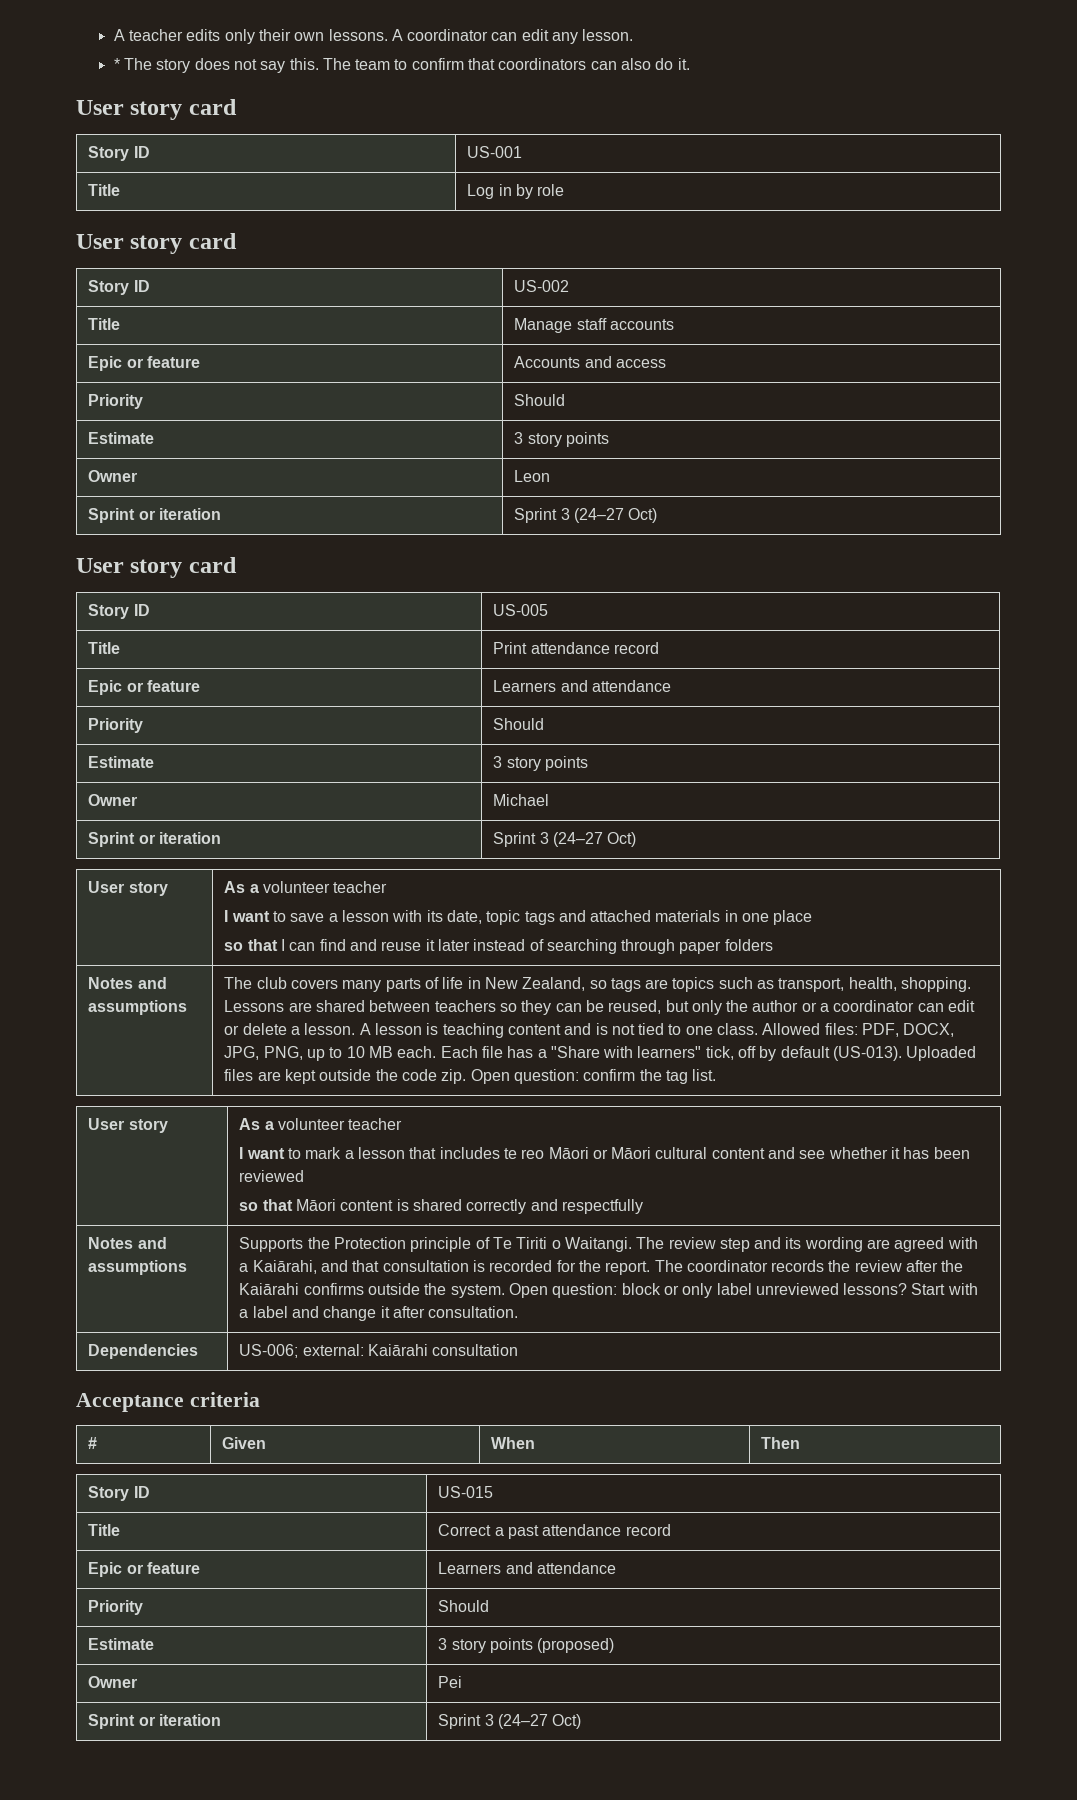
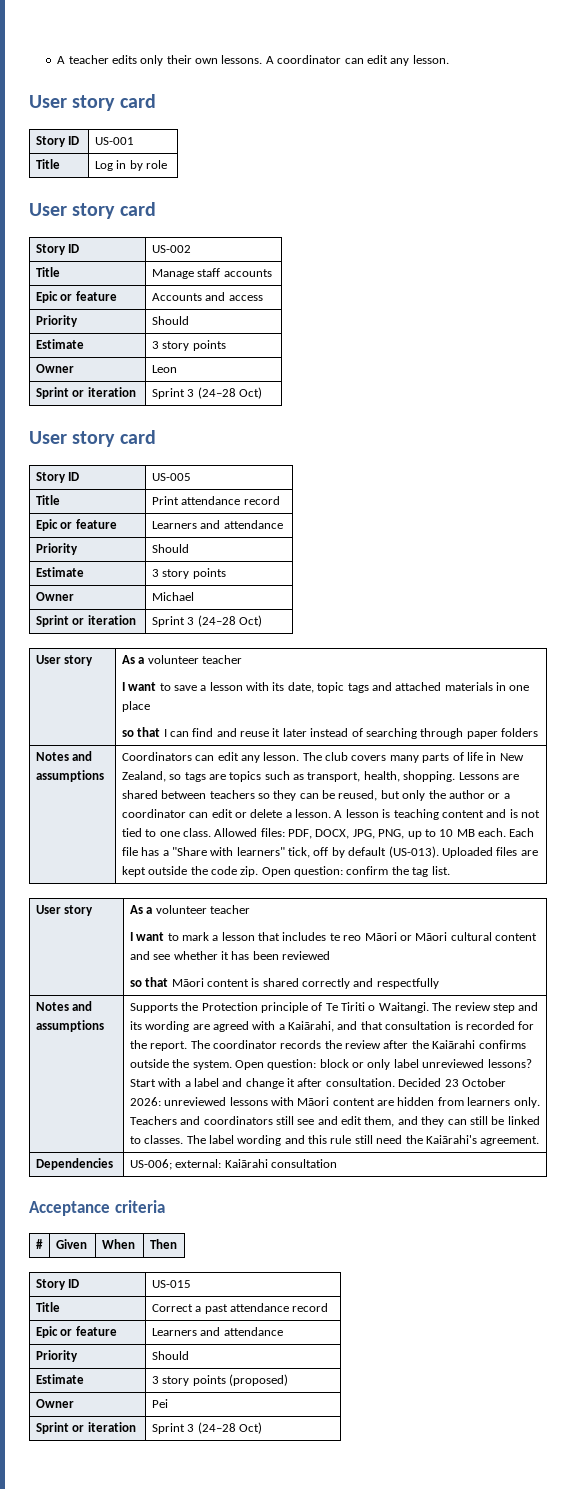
[113,58,690,73] // * The story does not say this. The team to confirm that coordinators can also do it. -> (449, 59) none
[573,508,624,523] (24–27 -> [197,387,236,399] (24–28
[552,832,603,847] (24–27 -> [197,615,236,627] (24–28
(188, 1007) none -> [121,752,300,763] Coordinators can edit any lesson.
(519, 1312) none -> [398,1078,506,1087] [129,1097,540,1108] [129,1116,540,1127] [129,1135,540,1146] Decided 23 October 2026: unreviewed lessons with Māori content are hidden from learners only. Teachers and coordinators still see and edit them, and they can still be linked to classes. The label wording and this rule still need the Kaiārahi's agreement.
[497,1714,548,1729] (24–27 -> [197,1422,236,1434] (24–28

